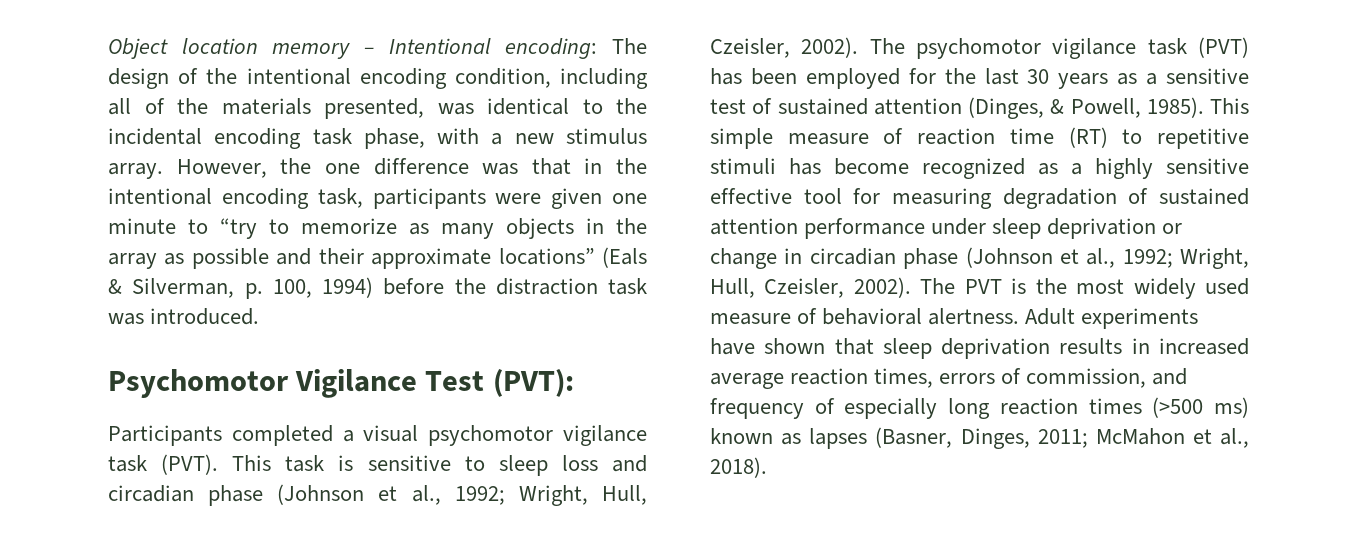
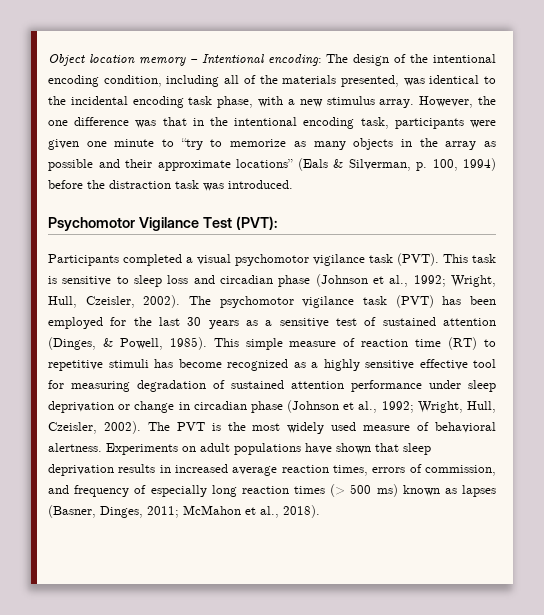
[1025,308,1199,329] Adult experiments -> [106,443,301,455] Experiments on adult populations
[1152,397,1204,418] (>500 -> [330,484,372,497] (> 500

